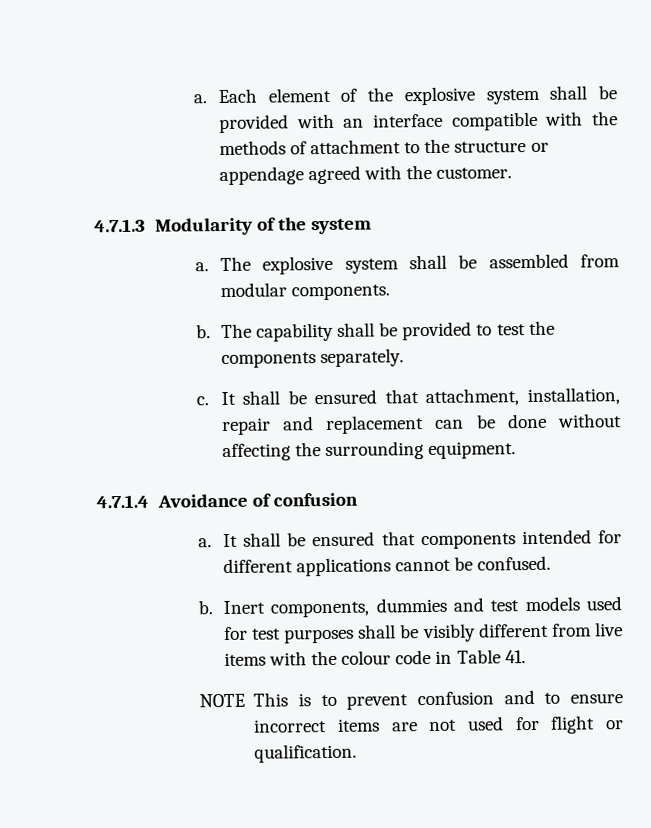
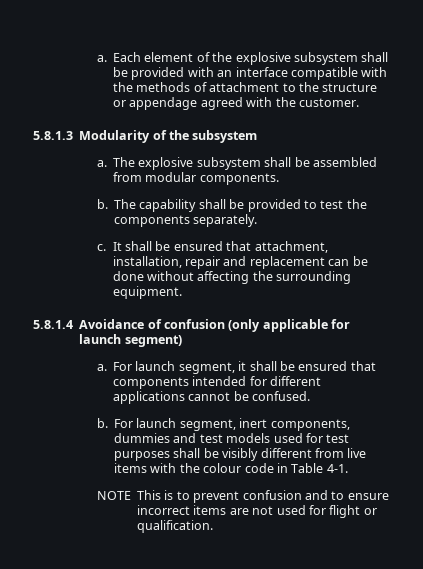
[485,88,540,105] system -> [293,52,358,65] subsystem
[94,218,146,233] 4.7.1.3 -> [33,131,73,140] 5.8.1.3
[310,218,372,235] system -> [192,130,258,143] subsystem
[344,258,399,274] system -> [196,157,261,170] subsystem
[96,494,149,509] 4.7.1.4 -> [33,320,73,329] 5.8.1.4
[197,533,238,548] // a. It -> [228,319,351,332] [79,334,182,347] [96,361,247,374] (only applicable for launch segment) // a. For launch segment, it
[222,600,265,615] Inert -> [114,418,268,431] For launch segment, inert
[504,650,526,664] 41. -> [326,464,348,473] 4-1.

